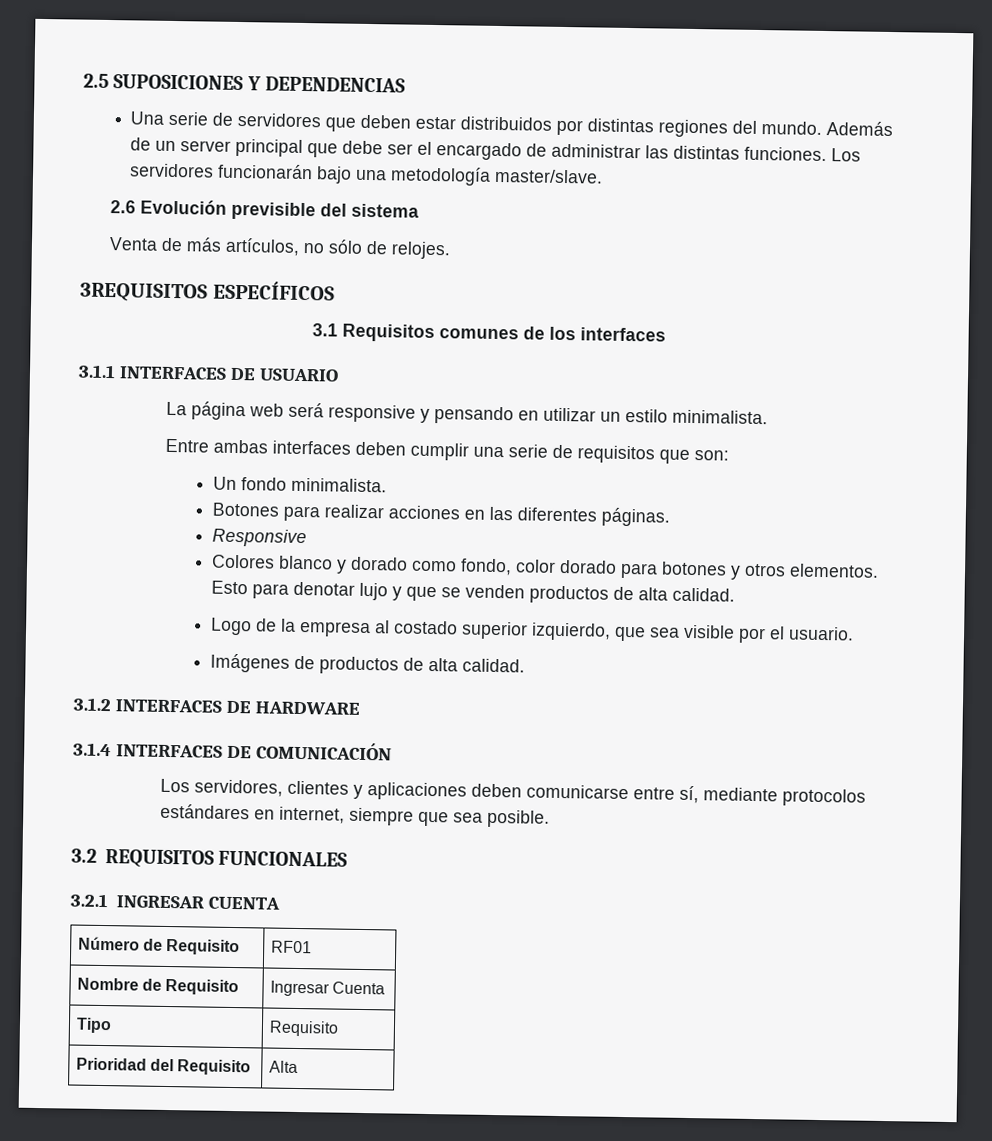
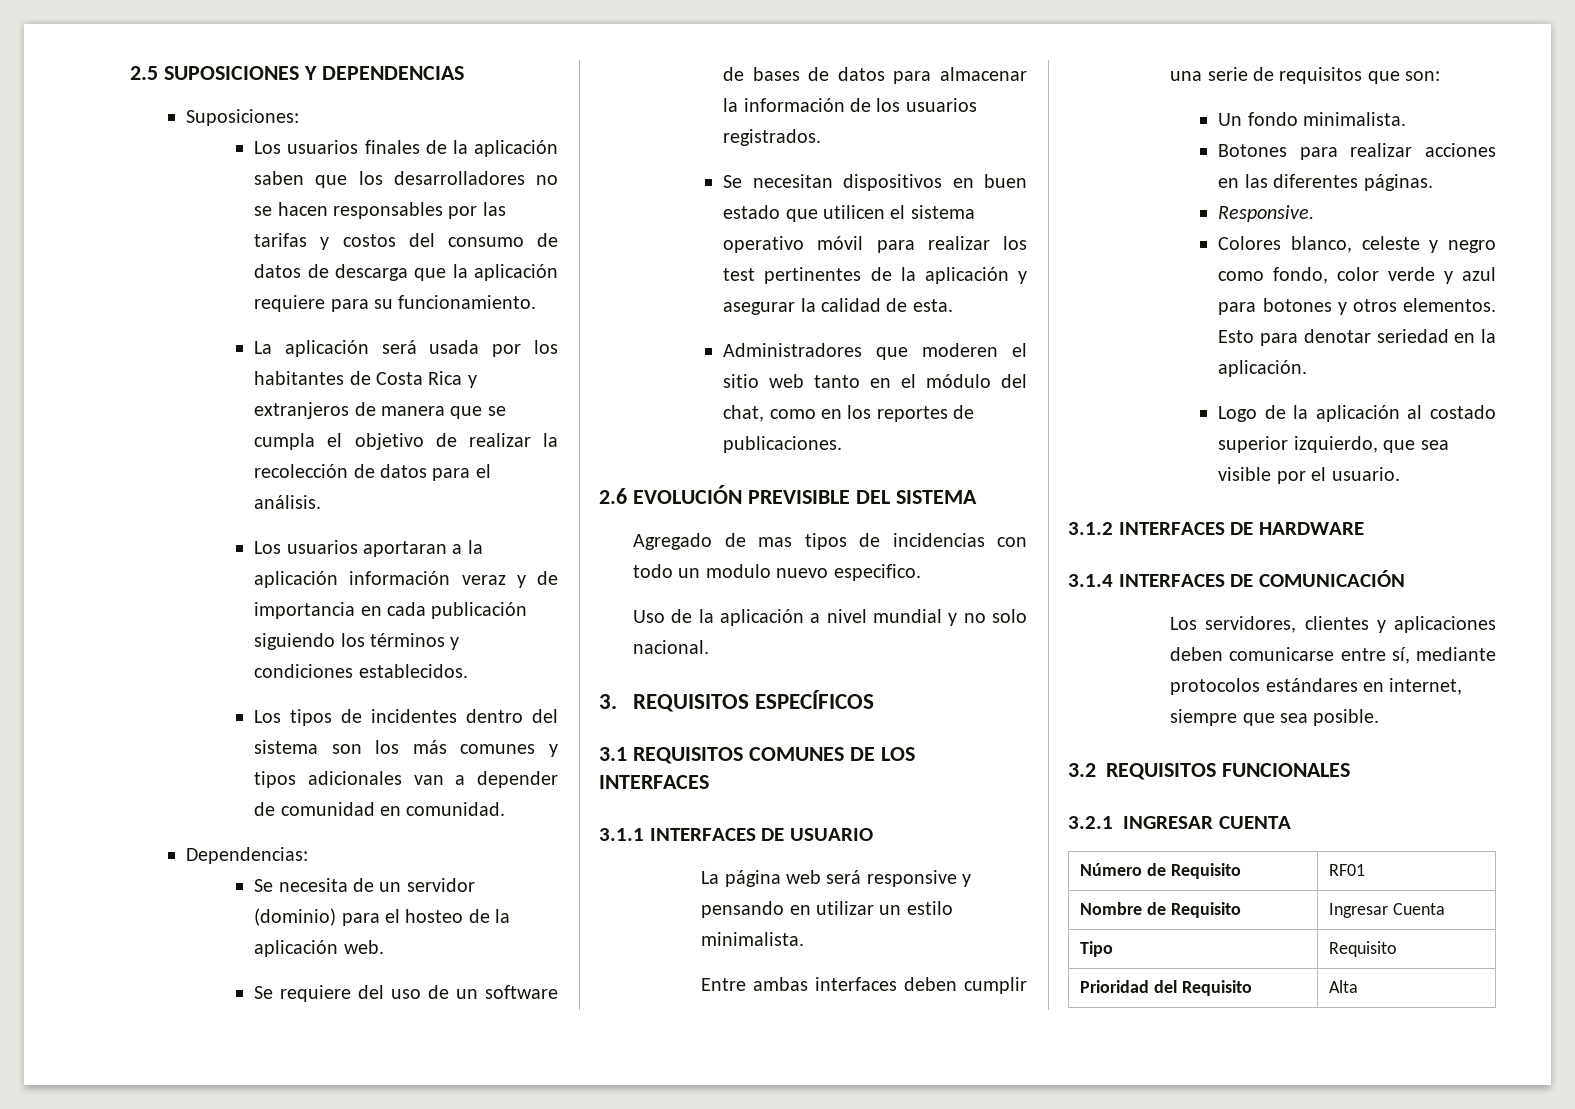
[130,111,894,138] [130,137,862,162] [130,163,604,186] [110,199,420,221] [109,237,452,260] [80,280,335,303] [311,323,666,343] Una serie de servidores que deben estar distribuidos por distintas regiones del mundo. Además de un server principal que debe ser el encargado de administrar las distintas funciones. Los servidores funcionarán bajo una metodología master/slave. // 2.6 Evolución previsible del sistema // Venta de más artículos, no sólo de relojes. // 3REQUISITOS ESPECÍFICOS // 3.1 Requisitos comunes de los interfaces -> [186,109,300,126] [254,140,558,157] [254,171,558,188] [254,202,506,219] [254,233,558,250] [254,264,558,281] [254,295,537,312] [254,340,558,357] [254,371,477,388] [254,402,506,419] [254,433,558,450] [254,464,491,481] [254,495,322,509] [254,540,483,557] [254,571,558,588] [254,602,528,619] [254,633,460,650] [254,664,468,678] [254,709,558,726] [254,740,558,757] [254,771,558,788] [254,802,506,816] [186,847,309,864] [254,878,475,892] [254,908,511,926] [254,940,384,957] [254,985,558,1002] [723,67,1027,84] [723,98,977,112] [723,129,822,146] [723,174,1027,191] [723,205,975,222] [723,236,1027,253] [723,267,1027,284] [723,298,953,315] [723,343,1027,360] [723,374,1027,388] [723,405,975,422] [723,436,843,453] [599,485,977,504] [633,533,1027,550] [633,564,921,581] [633,609,1027,626] [633,640,710,654] [599,690,875,712] [599,747,915,764] [599,775,709,789] Suposiciones: // Los usuarios finales de la aplicación saben que los desarrolladores no se hacen responsables por las tarifas y costos del consumo de datos de descarga que la aplicación requiere para su funcionamiento. // La aplicación será usada por los habitantes de Costa Rica y extranjeros de manera que se cumpla el objetivo de realizar la recolección de datos para el análisis. // Los usuarios aportaran a la aplicación información veraz y de importancia en cada publicación siguiendo los términos y condiciones establecidos. // Los tipos de incidentes dentro del sistema son los más comunes y tipos adicionales van a depender de comunidad en comunidad. // Dependencias: // Se necesita de un servidor (dominio) para el hosteo de la aplicación web. // Se requiere del uso de un software de bases de datos para almacenar la información de los usuarios registrados. // Se necesitan dispositivos en buen estado que utilicen el sistema operativo móvil para realizar los test pertinentes de la aplicación y asegurar la calidad de esta. // Administradores que moderen el sitio web tanto en el módulo del chat, como en los reportes de publicaciones. // 2.6 EVOLUCIÓN PREVISIBLE DEL SISTEMA // Agregado de mas tipos de incidencias con todo un modulo nuevo especifico. // Uso de la aplicación a nivel mundial y no solo nacional. // 3. REQUISITOS ESPECÍFICOS // 3.1 REQUISITOS COMUNES DE LOS INTERFACES
[212,528,308,548] Responsive -> [1218,205,1315,222] Responsive.
[279,555,618,576] blanco y dorado como fondo, color dorado -> [1291,236,1496,253] [1218,267,1496,284] blanco, celeste y negro como fondo, color verde y azul
[359,582,736,604] lujo y que se venden productos de alta calidad. -> [1376,329,1496,343] [1218,360,1308,377] seriedad en la aplicación.
[299,620,372,638] empresa -> [1315,405,1400,422] aplicación
[210,653,526,675] // Imágenes de productos de alta calidad. -> (1400, 474) none

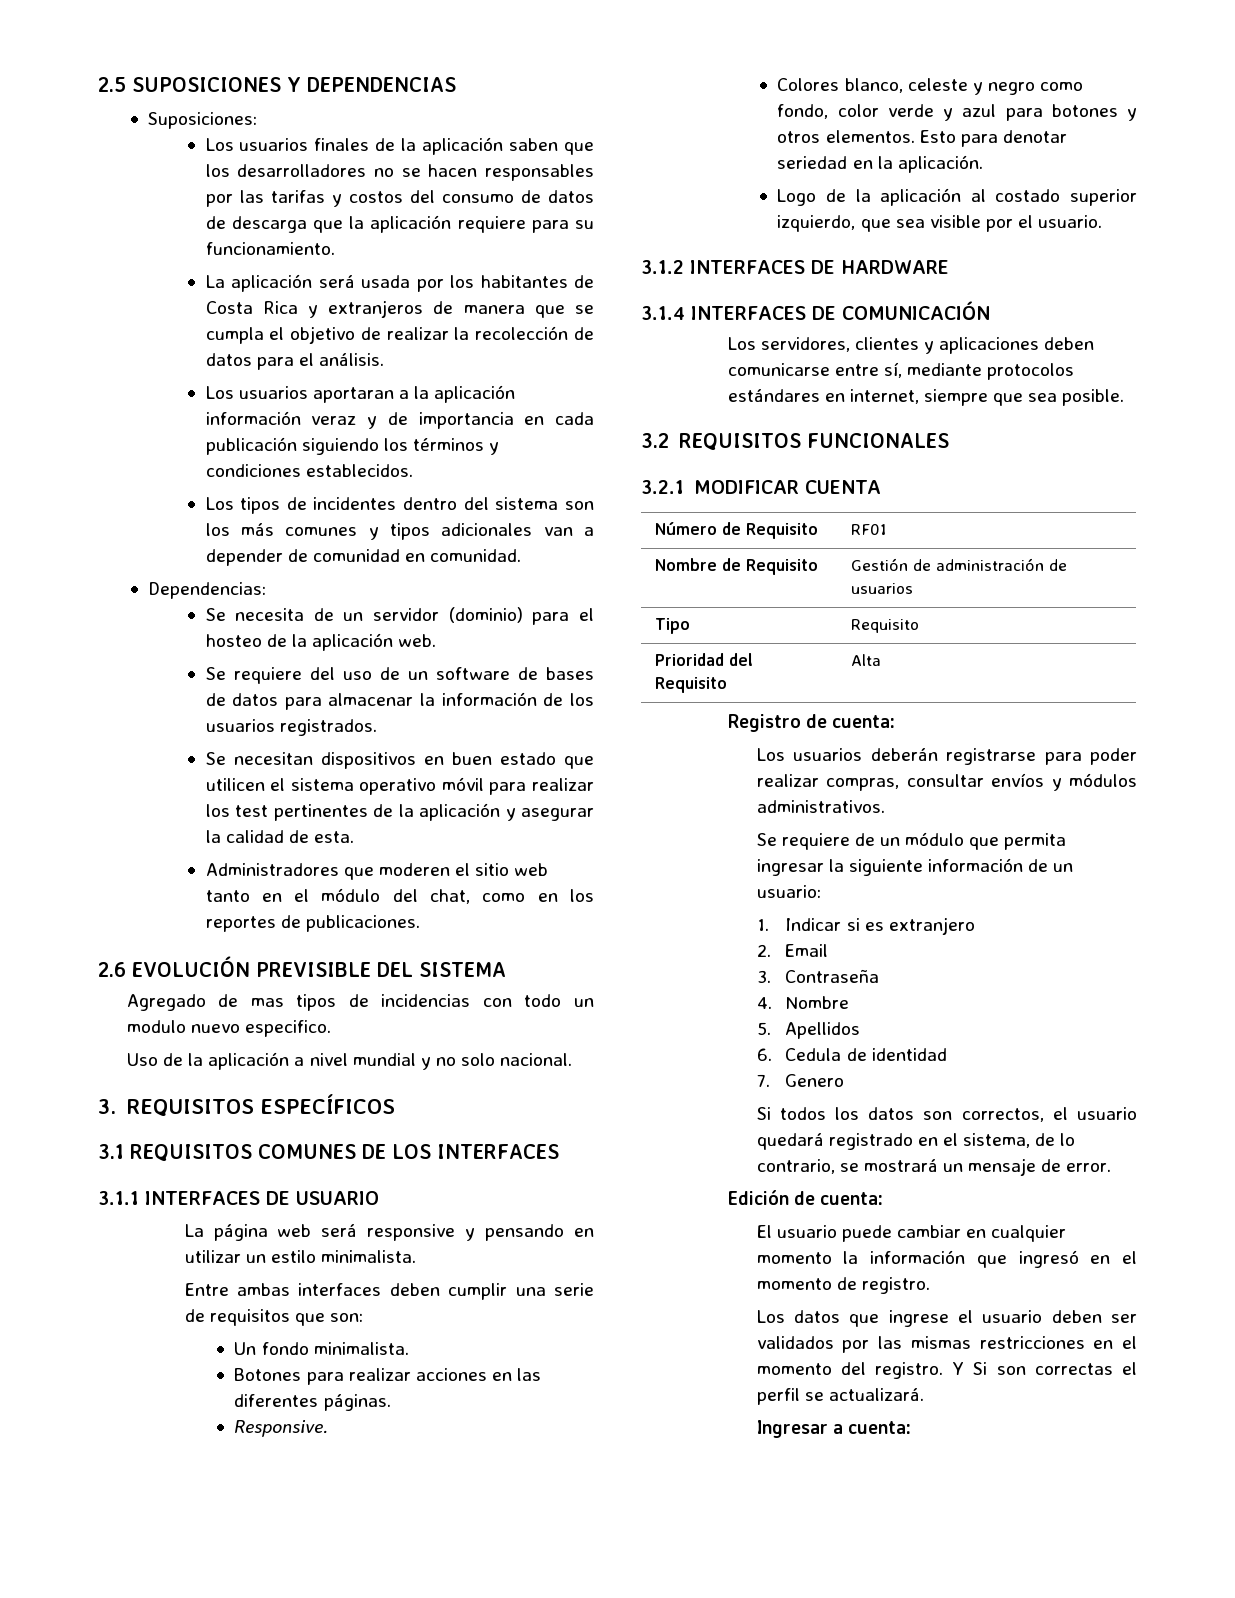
[1123,816,1213,829] INGRESAR -> [693,480,799,494] MODIFICAR
[1328,903,1445,918] Ingresar Cuenta -> [851,558,1068,571] [851,583,914,594] Gestión de administración de usuarios
(1358, 986) none -> [727,714,895,732] [756,748,1137,765] [756,773,1137,791] [756,800,885,813] [756,832,1067,850] [756,858,1074,876] [756,885,821,898] [756,917,975,935] [756,944,829,957] [756,969,880,983] [756,996,850,1009] [756,1022,861,1039] [756,1048,947,1061] [756,1074,845,1087] [756,1107,1137,1122] [756,1133,1076,1150] [756,1158,1112,1176] [727,1190,883,1205] [756,1225,1067,1242] [756,1250,1137,1268] [756,1277,930,1294] [756,1310,1137,1327] [756,1336,1137,1353] [756,1362,1137,1379] [756,1388,924,1405] [756,1420,911,1438] // Registro de cuenta: // Los usuarios deberán registrarse para poder realizar compras, consultar envíos y módulos administrativos. // Se requiere de un módulo que permita ingresar la siguiente información de un usuario: // 1. Indicar si es extranjero // 2. Email // 3. Contraseña // 4. Nombre // 5. Apellidos // 6. Cedula de identidad // 7. Genero // Si todos los datos son correctos, el usuario quedará registrado en el sistema, de lo contrario, se mostrará un mensaje de error. // Edición de cuenta: // El usuario puede cambiar en cualquier momento la información que ingresó en el momento de registro. // Los datos que ingrese el usuario deben ser validados por las mismas restricciones en el momento del registro. Y Si son correctas el perfil se actualizará. // Ingresar a cuenta:

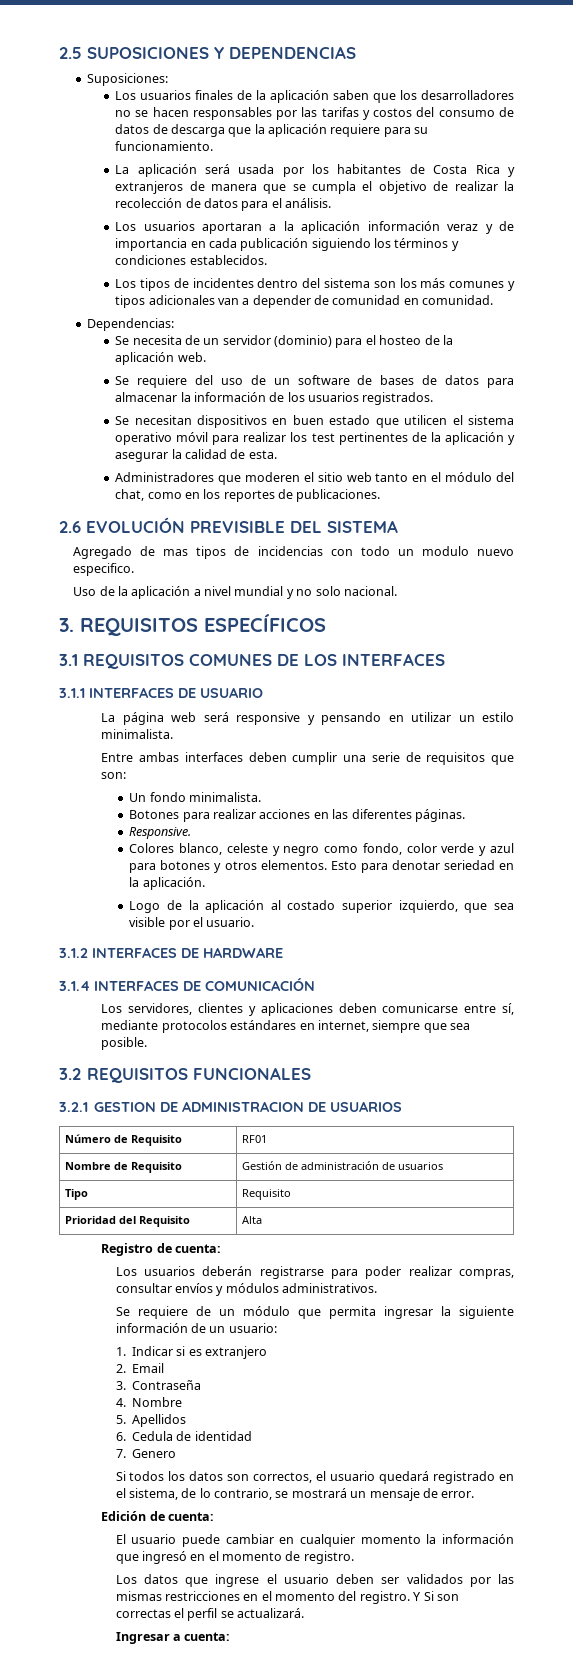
[693,480,882,494] MODIFICAR CUENTA -> [94,1101,403,1112] GESTION DE ADMINISTRACION DE USUARIOS

